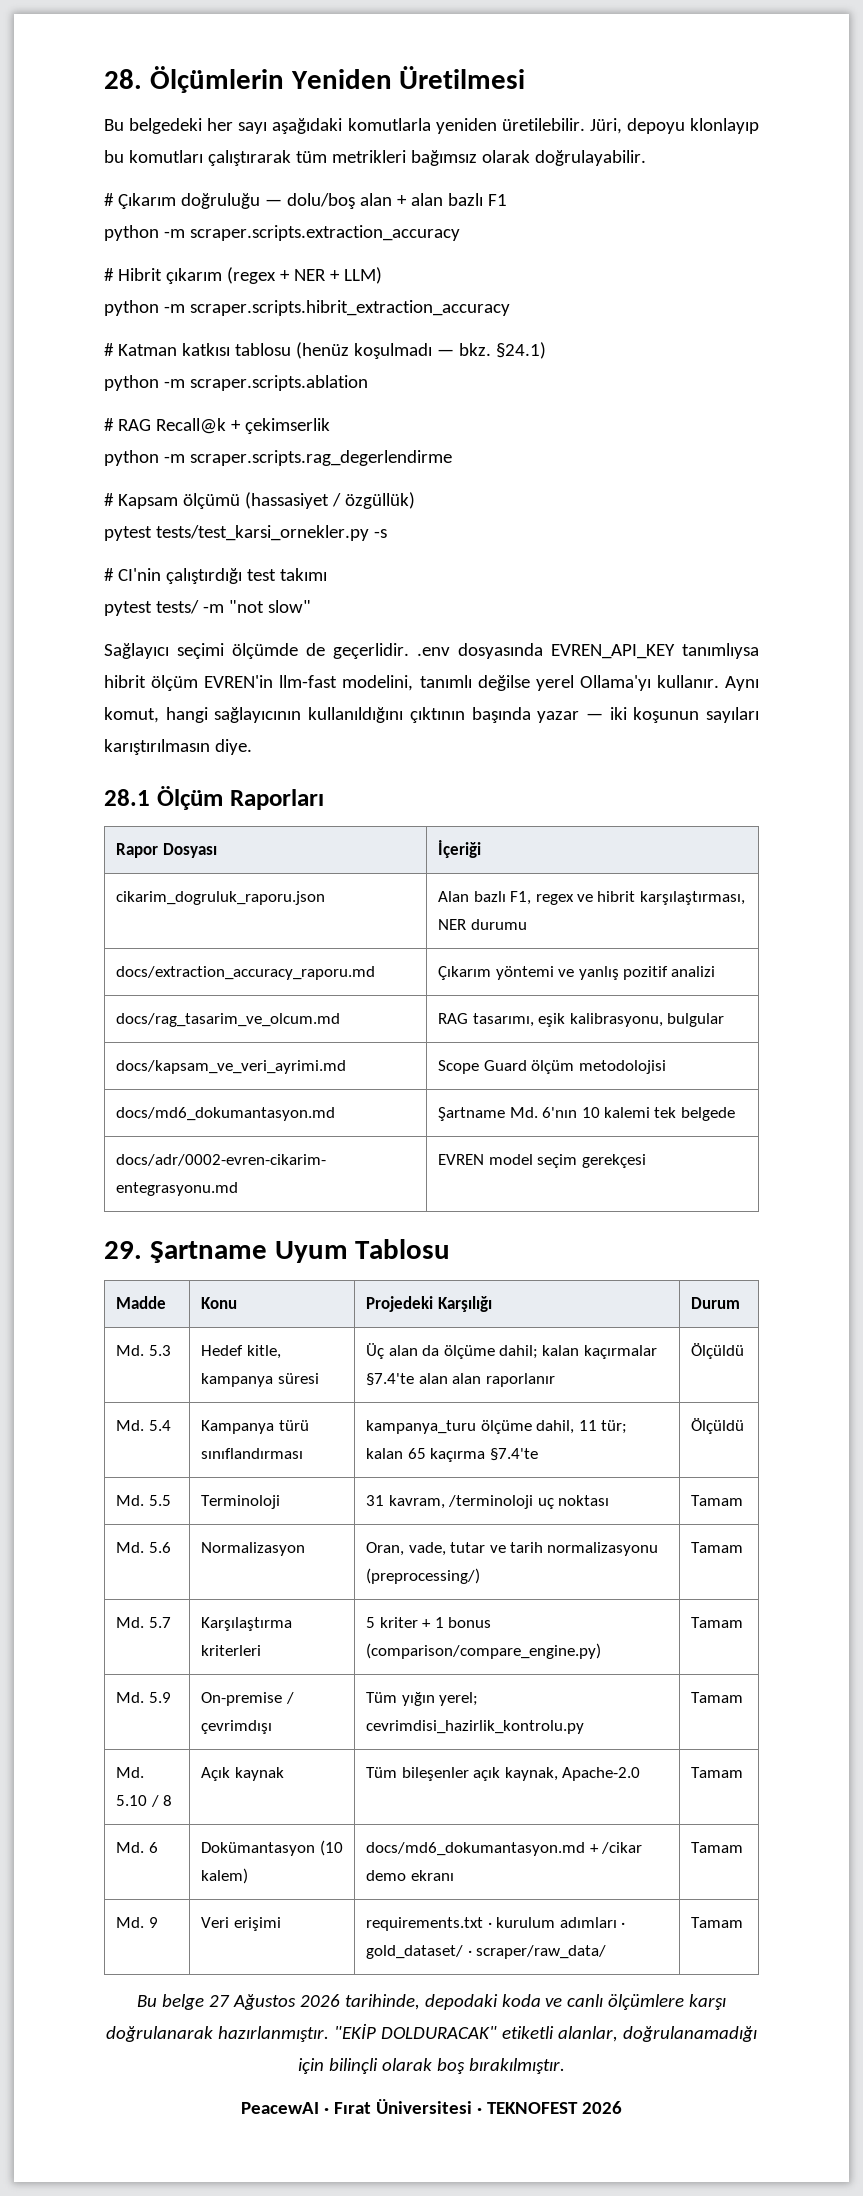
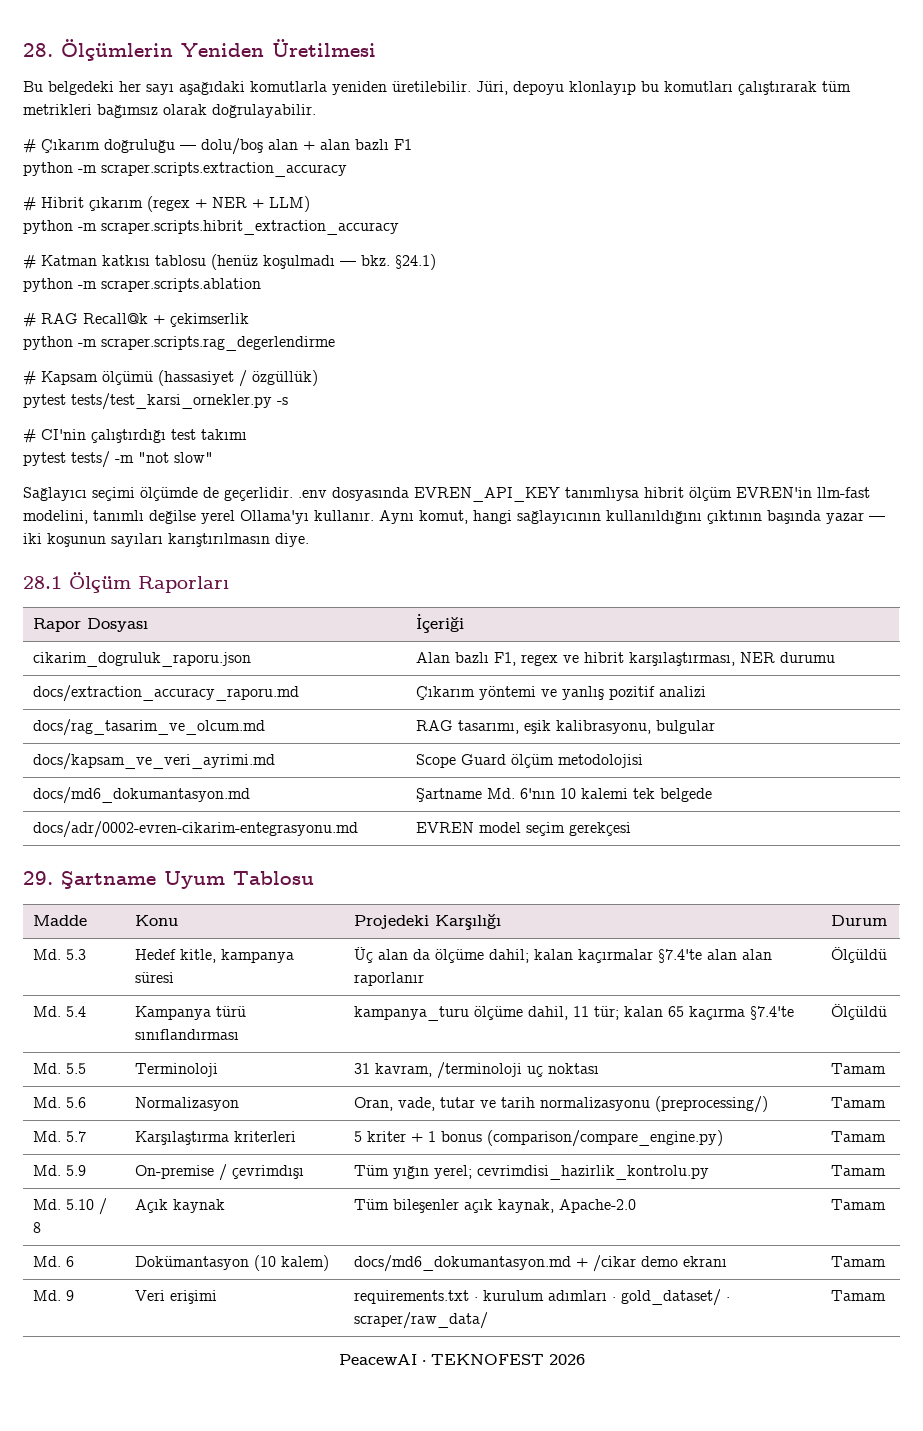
[136,1994,727,2010] [106,2023,757,2042] [298,2058,565,2074] // Bu belge 27 Ağustos 2026 tarihinde, depodaki koda ve canlı ölçümlere karşı doğrulanarak hazırlanmıştır. "EKİP DOLDURACAK" etiketli alanlar, doğrulanamadığı için bilinçli olarak boş bırakılmıştır. -> (887, 1295) none
[334,2099,482,2114] Fırat Üniversitesi · -> (426, 1362) none

